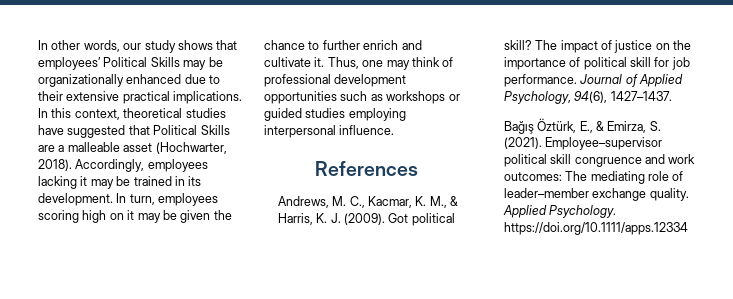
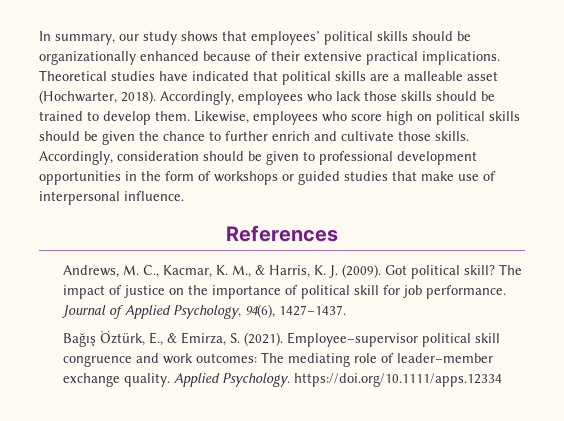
[38,40,120,52] In other words, -> [39,31,115,45] In summary,
[103,57,207,70] Political Skills may -> [324,31,453,45] political skills should
[184,74,221,84] due to -> [203,51,268,61] because of
[38,108,226,120] [38,125,230,138] In this context, theoretical studies have suggested that Political Skills -> [39,70,366,85] Theoretical studies have indicated that political skills
[38,176,202,189] [38,193,219,206] [38,210,161,223] lacking it may be trained in its development. In turn, employees scoring high on it may -> [307,91,495,102] [39,111,520,125] [39,131,80,141] who lack those skills should be trained to develop them. Likewise, employees who score high on political skills should
[314,57,454,70] [264,74,407,87] [264,91,460,104] [264,108,406,121] it. Thus, one may think of professional development opportunities such as workshops or guided studies employing -> [398,131,469,141] [39,151,477,165] [39,171,496,185] those skills. Accordingly, consideration should be given to professional development opportunities in the form of workshops or guided studies that make use of

